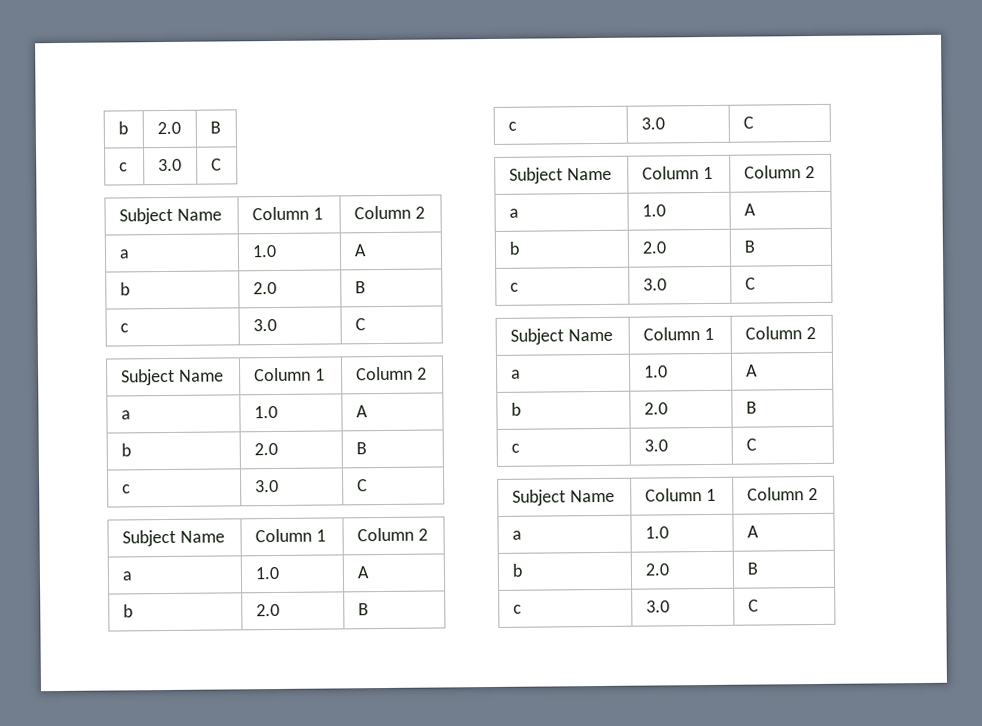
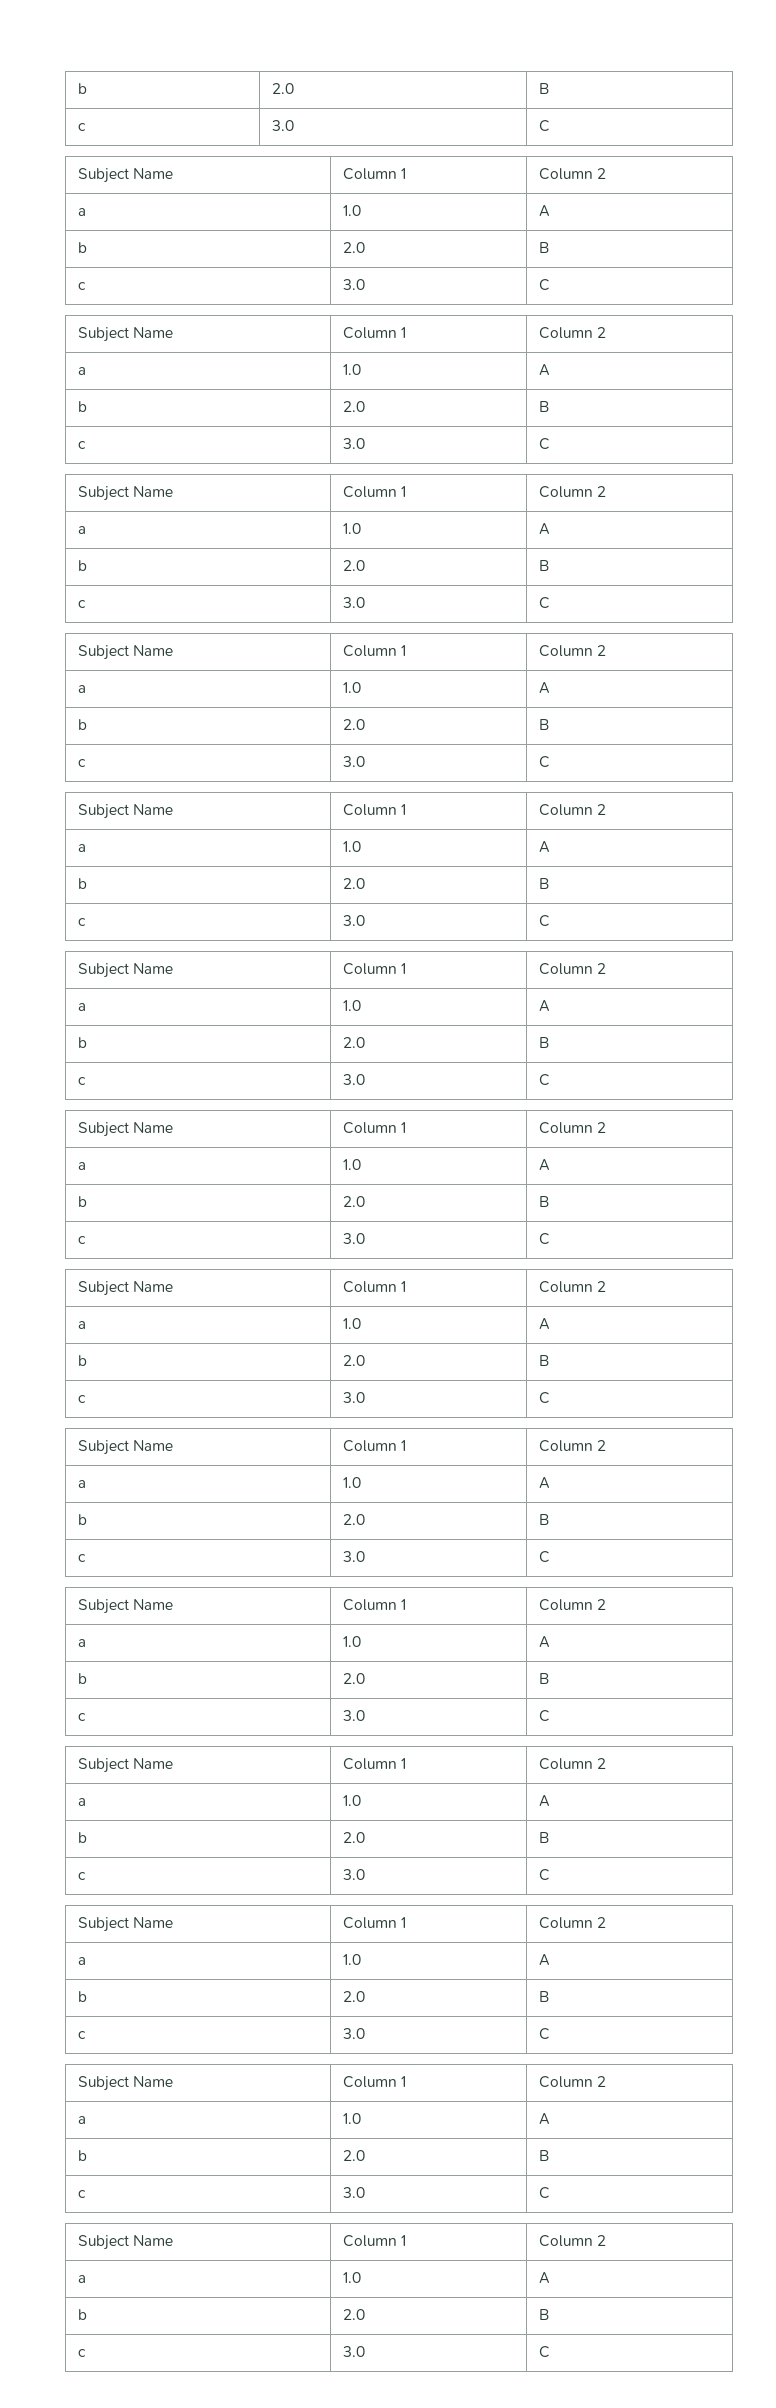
(759, 605) none -> [77,1122,173,1137] [342,1122,406,1134] [538,1122,606,1134] [77,1162,86,1170] [342,1159,361,1170] [538,1159,550,1171] [77,1196,87,1207] [342,1196,365,1207] [538,1196,549,1207] [77,1236,86,1244] [342,1233,365,1244] [538,1233,550,1245] [77,1281,173,1296] [342,1281,406,1293] [538,1281,606,1293] [77,1321,86,1329] [342,1318,361,1329] [538,1318,550,1330] [77,1355,87,1366] [342,1355,365,1366] [538,1355,549,1366] [77,1395,86,1403] [342,1392,365,1403] [538,1392,550,1404] [77,1440,173,1455] [342,1440,406,1452] [538,1440,606,1452] [77,1480,86,1488] [342,1477,361,1488] [538,1477,550,1489] [77,1514,87,1525] [342,1514,365,1525] [538,1514,549,1525] [77,1554,86,1562] [342,1551,365,1562] [538,1551,550,1563] [77,1599,173,1614] [342,1599,406,1611] [538,1599,606,1611] [77,1639,86,1647] [342,1636,361,1647] [538,1636,550,1648] [77,1673,87,1684] [342,1673,365,1684] [538,1673,549,1684] [77,1713,86,1721] [342,1710,365,1721] [538,1710,550,1722] [77,1758,173,1773] [342,1758,406,1770] [538,1758,606,1770] [77,1798,86,1806] [342,1795,361,1806] [538,1795,550,1807] [77,1832,87,1843] [342,1832,365,1843] [538,1832,549,1843] [77,1872,86,1880] [342,1869,365,1880] [538,1869,550,1881] [77,1917,173,1932] [342,1917,406,1929] [538,1917,606,1929] [77,1957,86,1965] [342,1954,361,1965] [538,1954,550,1966] [77,1991,87,2002] [342,1991,365,2002] [538,1991,549,2002] [77,2031,86,2039] [342,2028,365,2039] [538,2028,550,2040] [77,2076,173,2091] [342,2076,406,2088] [538,2076,606,2088] [77,2116,86,2124] [342,2113,361,2124] [538,2113,550,2125] [77,2150,87,2161] [342,2150,365,2161] [538,2150,549,2161] [77,2190,86,2198] [342,2187,365,2198] [538,2187,550,2199] [77,2235,173,2250] [342,2235,406,2247] [538,2235,606,2247] [77,2275,86,2283] [342,2272,361,2283] [538,2272,550,2284] [77,2309,87,2320] [342,2309,365,2320] [538,2309,549,2320] [77,2349,86,2357] [342,2346,365,2357] [538,2346,550,2358] // Subject Name | Column 1 | Column 2 // a | 1.0 | A // b | 2.0 | B // c | 3.0 | C // Subject Name | Column 1 | Column 2 // a | 1.0 | A // b | 2.0 | B // c | 3.0 | C // Subject Name | Column 1 | Column 2 // a | 1.0 | A // b | 2.0 | B // c | 3.0 | C // Subject Name | Column 1 | Column 2 // a | 1.0 | A // b | 2.0 | B // c | 3.0 | C // Subject Name | Column 1 | Column 2 // a | 1.0 | A // b | 2.0 | B // c | 3.0 | C // Subject Name | Column 1 | Column 2 // a | 1.0 | A // b | 2.0 | B // c | 3.0 | C // Subject Name | Column 1 | Column 2 // a | 1.0 | A // b | 2.0 | B // c | 3.0 | C // Subject Name | Column 1 | Column 2 // a | 1.0 | A // b | 2.0 | B // c | 3.0 | C

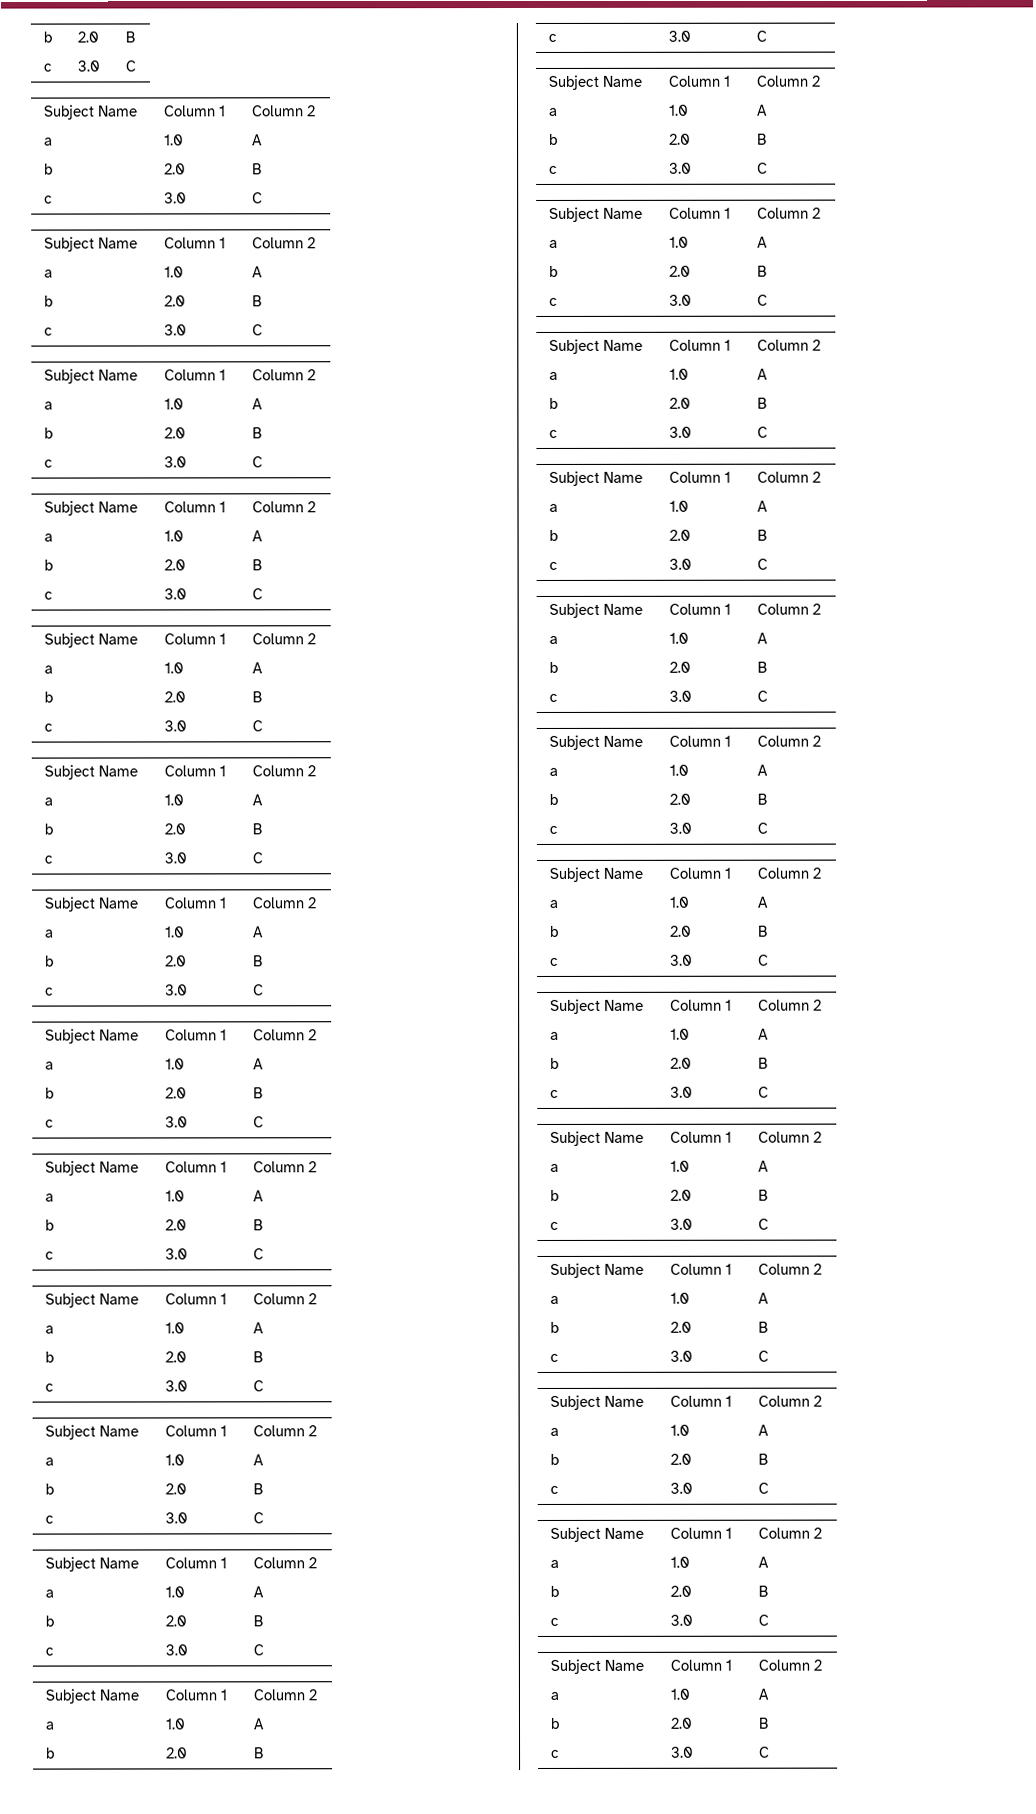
(550, 2352) none -> [548,206,643,222] [668,207,731,219] [756,207,821,219] [548,239,558,248] [668,236,689,248] [756,236,768,248] [548,265,558,277] [668,265,691,277] [756,265,767,277] [548,297,558,306] [668,294,692,306] [756,294,768,306] [548,338,643,354] [668,339,731,351] [756,339,821,351] [548,371,558,380] [668,368,689,380] [756,368,768,380] [548,397,558,409] [668,397,691,409] [756,397,767,409] [548,429,558,438] [668,426,692,438] [756,426,768,438] [548,470,643,486] [668,471,731,483] [756,471,821,483] [548,503,558,512] [668,500,689,512] [756,500,768,512] [548,529,558,541] [668,529,691,541] [756,529,767,541] [548,561,558,570] [668,558,692,570] [756,558,768,570] [548,602,643,618] [668,603,731,615] [756,603,821,615] [548,635,558,644] [668,632,689,644] [756,632,768,644] [548,661,558,673] [668,661,691,673] [756,661,767,673] [548,693,558,702] [668,690,692,702] [756,690,768,702] [548,734,643,750] [668,735,731,747] [756,735,821,747] [548,767,558,776] [668,764,689,776] [756,764,768,776] [548,793,558,805] [668,793,691,805] [756,793,767,805] [548,825,558,834] [668,822,692,834] [756,822,768,834] [548,866,643,882] [668,867,731,879] [756,867,821,879] [548,899,559,908] [668,896,690,908] [756,896,769,908] [549,925,559,937] [669,925,692,937] [757,925,768,937] [549,957,559,966] [669,954,693,966] [757,954,769,966] [549,998,644,1014] [669,999,732,1011] [757,999,822,1011] [549,1031,559,1040] [669,1028,690,1040] [757,1028,769,1040] [549,1057,559,1069] [669,1057,692,1069] [757,1057,768,1069] [549,1089,559,1098] [669,1086,693,1098] [757,1086,769,1098] [549,1130,644,1146] [669,1131,732,1143] [757,1131,822,1143] [549,1163,559,1172] [669,1160,690,1172] [757,1160,769,1172] [549,1189,559,1201] [669,1189,692,1201] [757,1189,768,1201] [549,1221,559,1230] [669,1218,693,1230] [757,1218,769,1230] [549,1262,644,1278] [669,1263,732,1275] [757,1263,822,1275] [549,1295,559,1304] [669,1292,690,1304] [757,1292,769,1304] [549,1321,559,1333] [669,1321,692,1333] [757,1321,768,1333] [549,1353,559,1362] [669,1350,693,1362] [757,1350,769,1362] [549,1394,644,1410] [669,1395,732,1407] [757,1395,822,1407] [549,1427,559,1436] [669,1424,690,1436] [757,1424,769,1436] [549,1453,559,1465] [669,1453,692,1465] [757,1453,768,1465] [549,1485,559,1494] [669,1482,693,1494] [757,1482,769,1494] [549,1526,644,1542] [669,1527,732,1539] [757,1527,822,1539] [549,1559,559,1568] [669,1556,690,1568] [757,1556,769,1568] [549,1585,559,1597] [669,1585,692,1597] [757,1585,768,1597] [549,1617,559,1626] [669,1614,693,1626] [757,1614,769,1626] [549,1658,644,1674] [669,1659,732,1671] [757,1659,822,1671] [549,1691,559,1700] [669,1688,690,1700] [757,1688,769,1700] [549,1717,560,1729] [669,1717,693,1729] [757,1717,769,1729] [550,1749,560,1758] [670,1746,694,1758] [758,1746,770,1758] // Subject Name | Column 1 | Column 2 // a | 1.0 | A // b | 2.0 | B // c | 3.0 | C // Subject Name | Column 1 | Column 2 // a | 1.0 | A // b | 2.0 | B // c | 3.0 | C // Subject Name | Column 1 | Column 2 // a | 1.0 | A // b | 2.0 | B // c | 3.0 | C // Subject Name | Column 1 | Column 2 // a | 1.0 | A // b | 2.0 | B // c | 3.0 | C // Subject Name | Column 1 | Column 2 // a | 1.0 | A // b | 2.0 | B // c | 3.0 | C // Subject Name | Column 1 | Column 2 // a | 1.0 | A // b | 2.0 | B // c | 3.0 | C // Subject Name | Column 1 | Column 2 // a | 1.0 | A // b | 2.0 | B // c | 3.0 | C // Subject Name | Column 1 | Column 2 // a | 1.0 | A // b | 2.0 | B // c | 3.0 | C // Subject Name | Column 1 | Column 2 // a | 1.0 | A // b | 2.0 | B // c | 3.0 | C // Subject Name | Column 1 | Column 2 // a | 1.0 | A // b | 2.0 | B // c | 3.0 | C // Subject Name | Column 1 | Column 2 // a | 1.0 | A // b | 2.0 | B // c | 3.0 | C // Subject Name | Column 1 | Column 2 // a | 1.0 | A // b | 2.0 | B // c | 3.0 | C

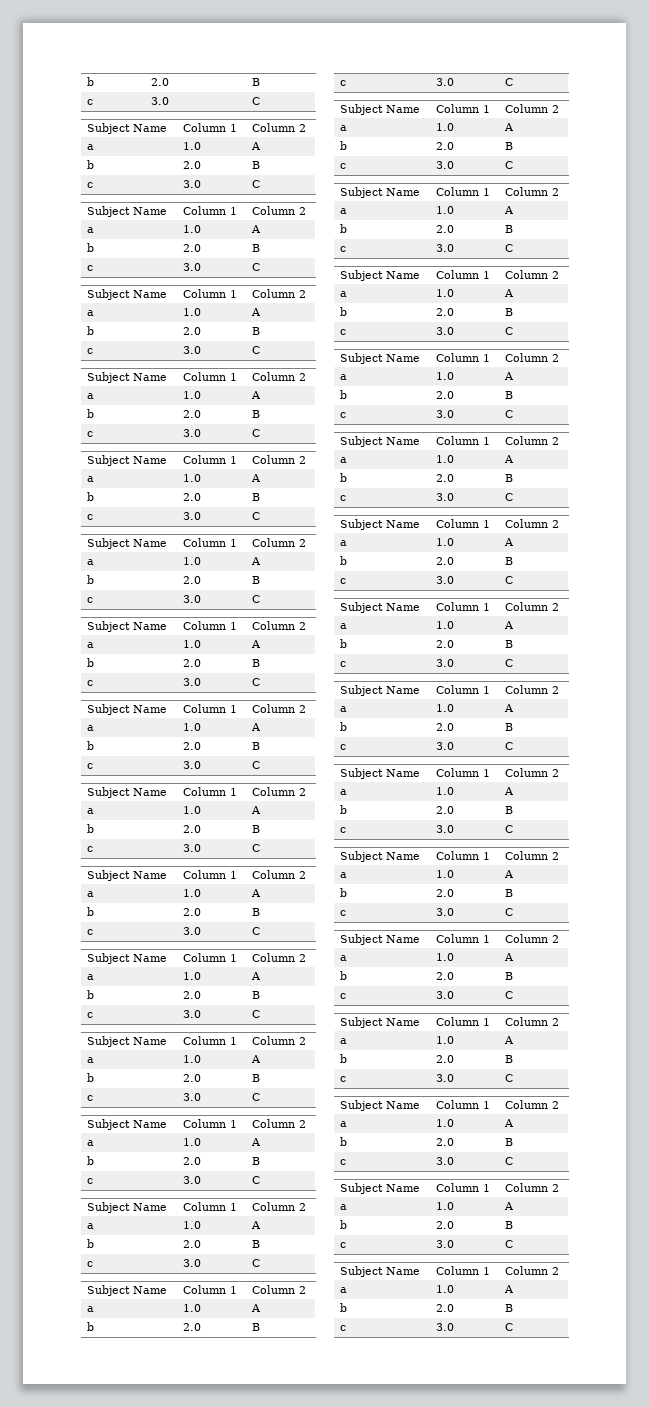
(770, 1752) none -> [339,1017,420,1028] [435,1017,490,1026] [504,1017,559,1026] [339,1038,347,1044] [435,1036,454,1044] [503,1036,514,1044] [339,1054,347,1063] [435,1055,454,1063] [504,1055,513,1063] [339,1076,346,1082] [435,1074,454,1082] [504,1074,513,1082] [339,1100,420,1111] [435,1100,490,1109] [504,1100,559,1109] [339,1121,347,1127] [435,1119,454,1127] [503,1119,514,1127] [339,1137,347,1146] [435,1138,454,1146] [504,1138,513,1146] [339,1159,346,1165] [435,1157,454,1165] [504,1157,513,1165] [339,1183,420,1194] [435,1183,490,1192] [504,1183,559,1192] [339,1204,347,1210] [435,1202,454,1210] [503,1202,514,1210] [339,1220,347,1229] [435,1221,454,1229] [504,1221,513,1229] [339,1242,346,1248] [435,1240,454,1248] [504,1240,513,1248] [339,1266,420,1277] [435,1266,490,1275] [504,1266,559,1275] [339,1287,347,1293] [435,1285,454,1293] [503,1285,514,1293] [339,1303,347,1312] [435,1304,454,1312] [504,1304,513,1312] [339,1325,346,1331] [435,1323,454,1331] [504,1323,513,1331] // Subject Name | Column 1 | Column 2 // a | 1.0 | A // b | 2.0 | B // c | 3.0 | C // Subject Name | Column 1 | Column 2 // a | 1.0 | A // b | 2.0 | B // c | 3.0 | C // Subject Name | Column 1 | Column 2 // a | 1.0 | A // b | 2.0 | B // c | 3.0 | C // Subject Name | Column 1 | Column 2 // a | 1.0 | A // b | 2.0 | B // c | 3.0 | C

